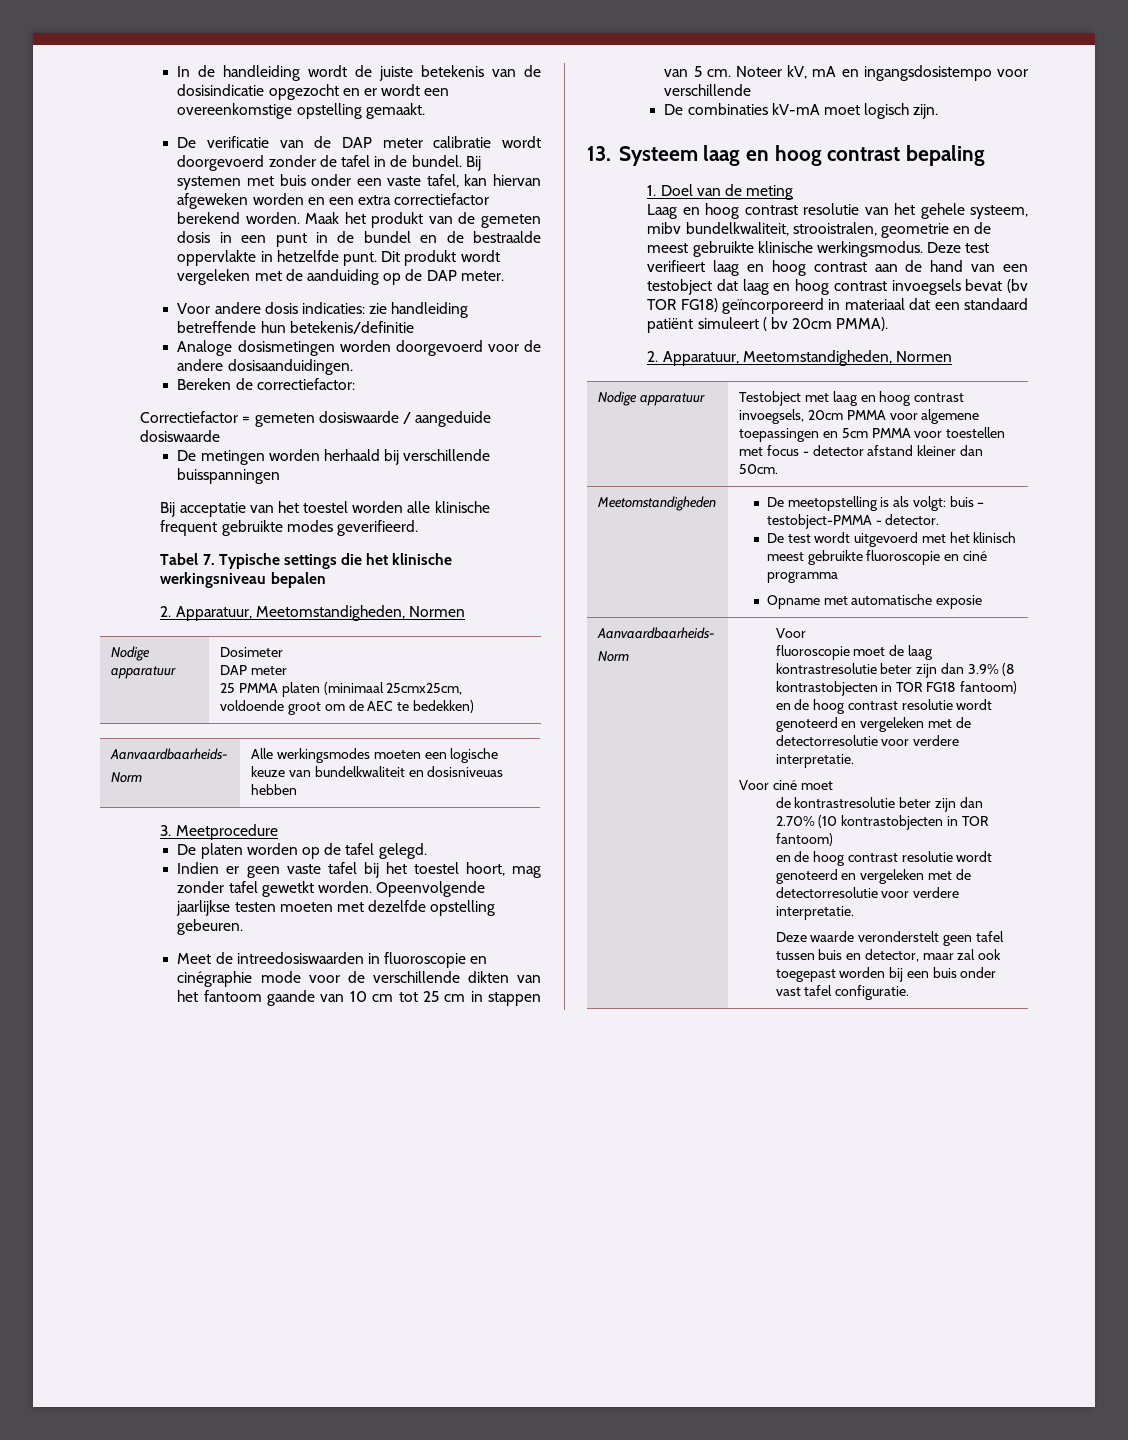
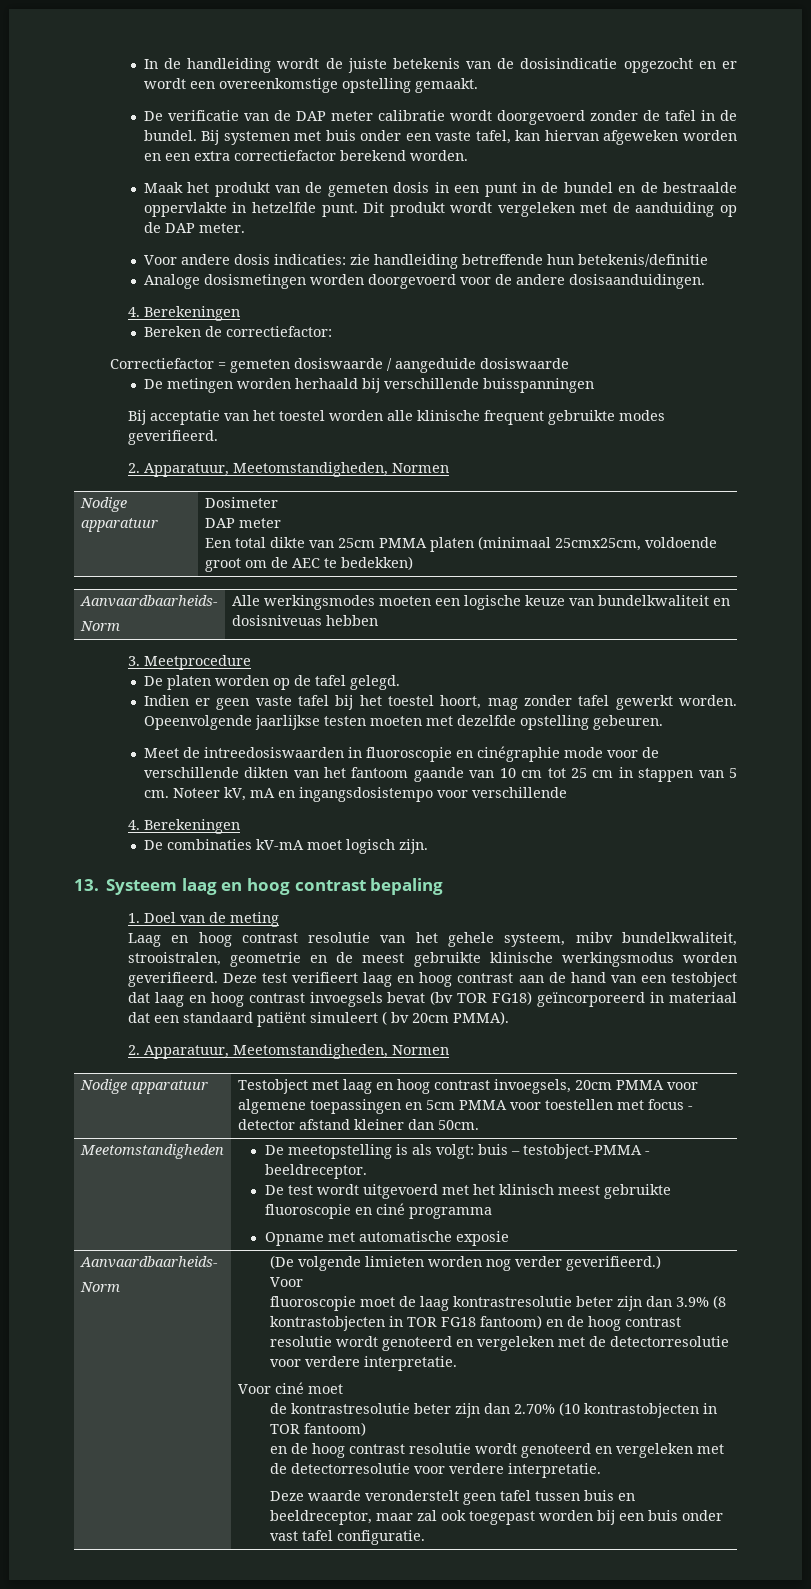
(300, 218) none -> (468, 155) //
(353, 367) none -> [127,306,240,321] // 4. Berekeningen
[160,553,453,569] [160,572,326,588] // Tabel 7. Typische settings die het klinische werkingsniveau bepalen -> (218, 437) none
[220,683,236,693] 25 -> [204,537,375,548] Een total dikte van 25cm
[261,881,314,897] gewetkt -> [615,695,673,710] gewerkt
(752, 90) none -> [127,819,240,834] // 4. Berekeningen
[816,241,923,257] werkingsmodus. -> [561,952,737,967] [127,972,218,987] werkingsmodus worden geverifieerd.
[885,514,940,525] detector. -> [264,1164,367,1179] beeldreceptor.
(630, 656) none -> [270,1255,662,1271] (De volgende limieten worden nog verder geverifieerd.) //
[864,949,919,962] detector, -> [270,1510,373,1525] beeldreceptor,

